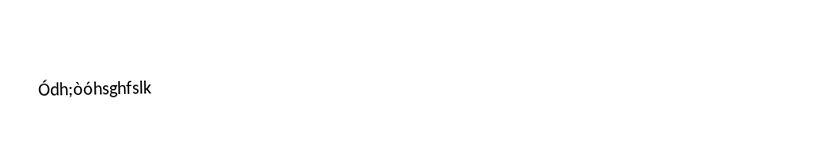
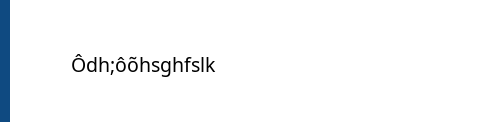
[37,77,152,99] Ódh;òóhsghfslk -> [71,54,216,77] Ôdh;ôõhsghfslk

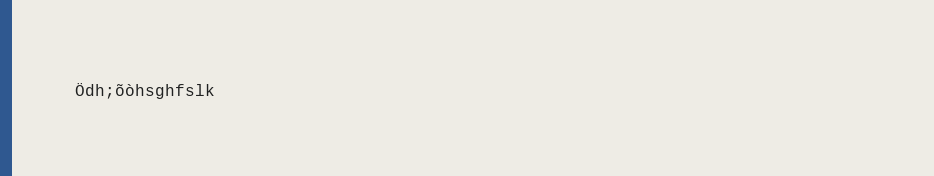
[71,54,216,77] Ôdh;ôõhsghfslk -> [75,83,215,99] Ödh;õòhsghfslk

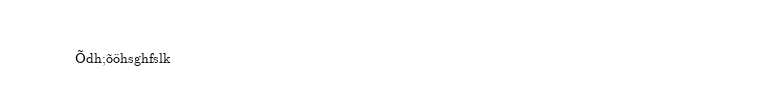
[75,83,215,99] Ödh;õòhsghfslk -> [75,50,171,66] Õdh;õöhsghfslk

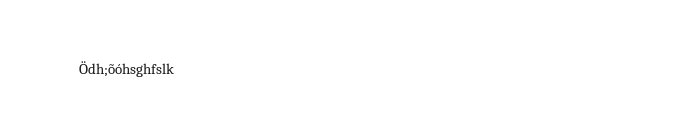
[75,50,171,66] Õdh;õöhsghfslk -> [79,61,174,77] Ödh;õóhsghfslk

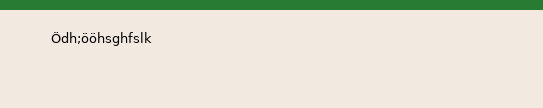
[79,61,174,77] Ödh;õóhsghfslk -> [51,32,152,46] Ödh;ööhsghfslk

